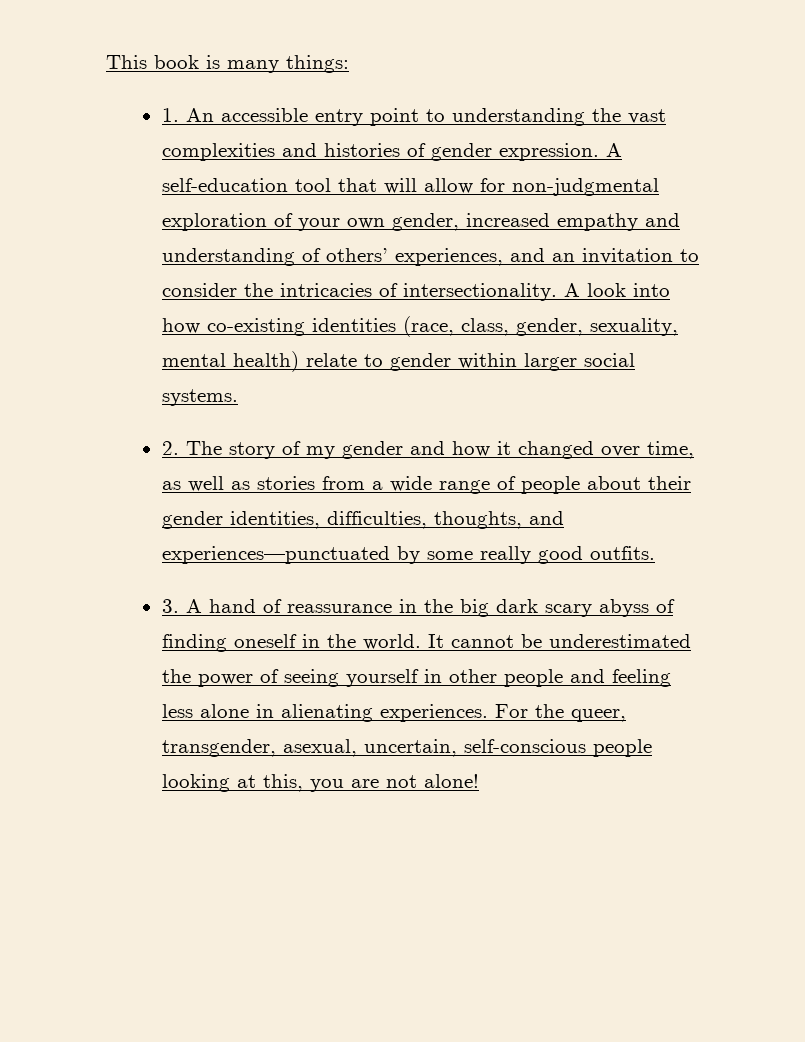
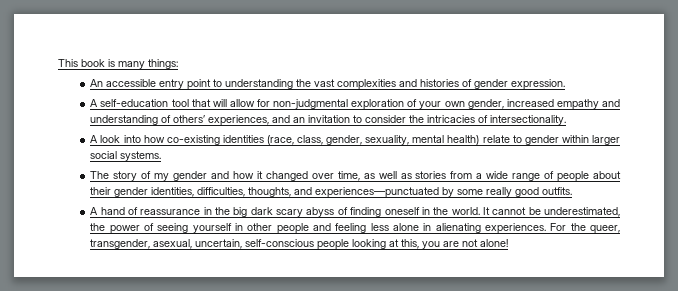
[161,108,179,122] 1. -> (178, 64) none
(599, 152) none -> (566, 84) //
(557, 292) none -> (567, 120) //
[161,441,179,455] 2. -> (162, 156) none
[161,599,179,613] 3. -> (573, 191) none
[548,634,691,648] underestimated -> [544,207,621,217] underestimated,

